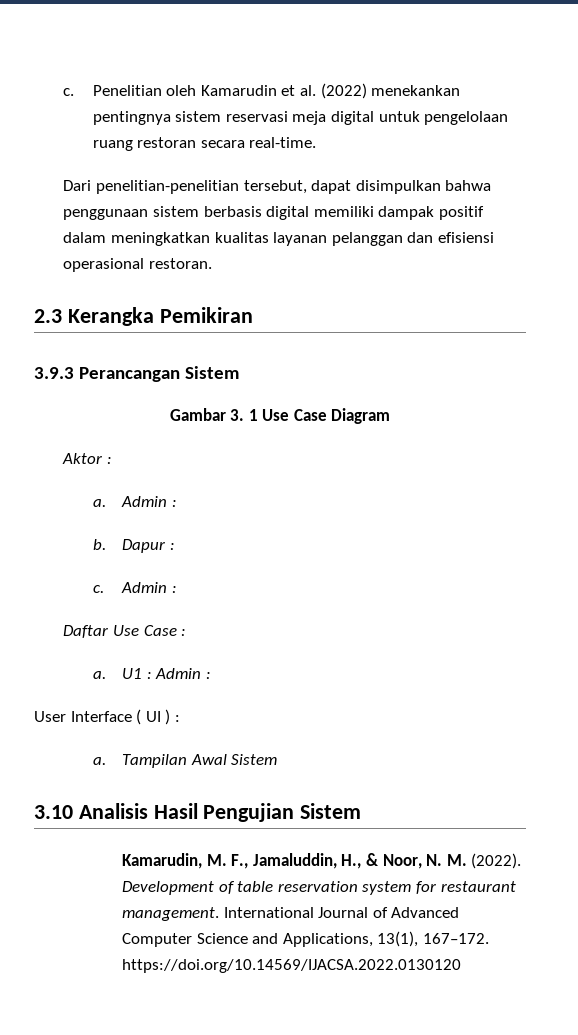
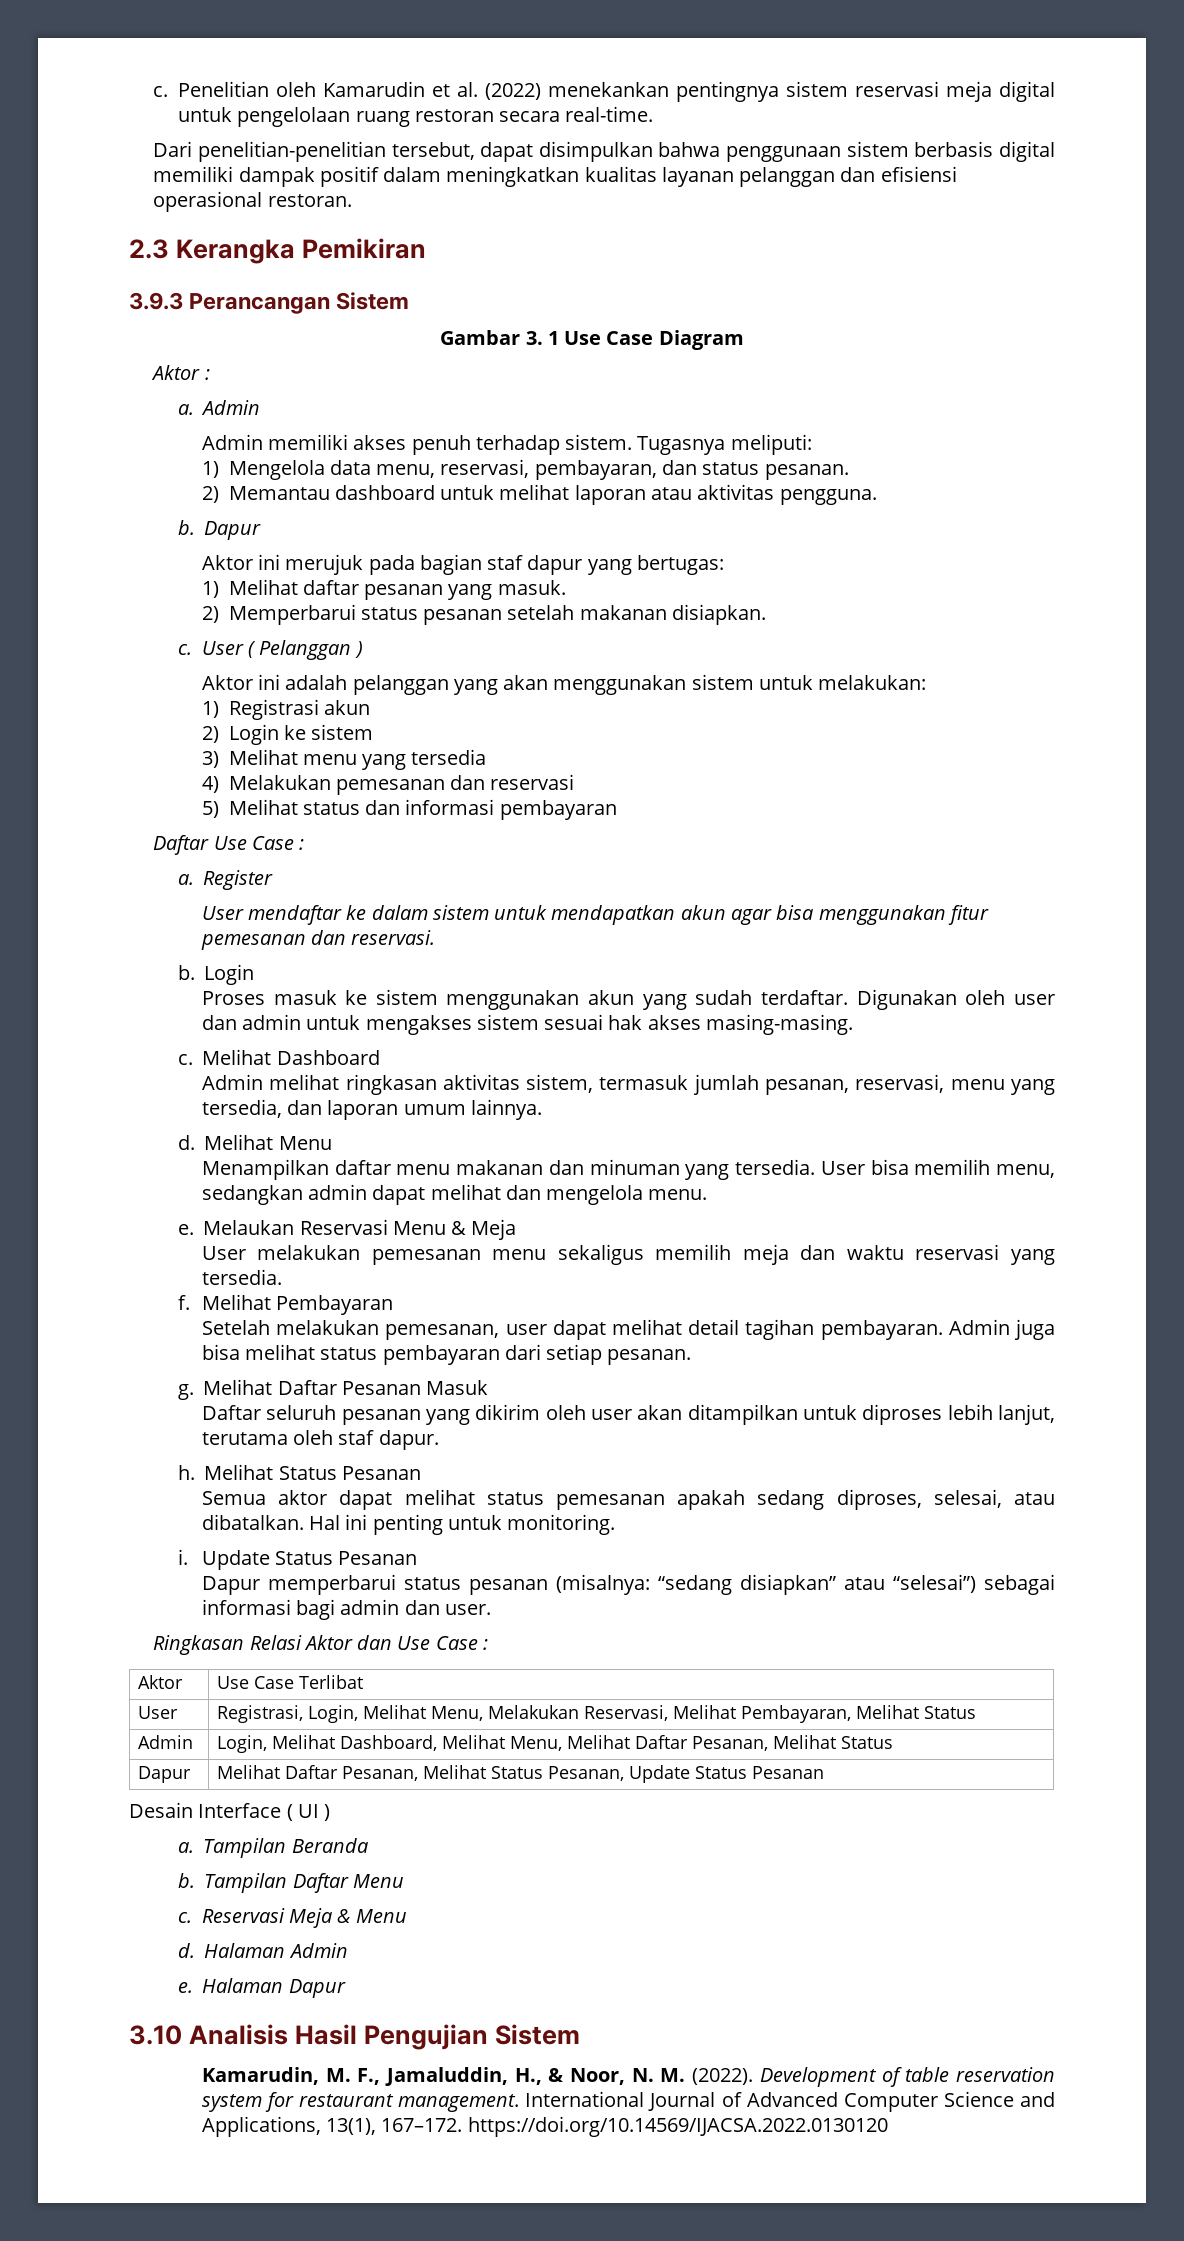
[171,500,177,507] [92,539,175,553] [92,582,177,593] : // b. Dapur : // c. Admin : -> [201,434,812,455] [201,459,849,480] [201,484,877,505] [177,520,262,540] [201,554,725,575] [201,579,566,600] [201,604,766,625] [177,640,363,660] [201,674,927,695] [201,699,370,720] [201,724,374,745] [201,749,487,770] [201,774,575,795] [201,799,617,820] // Admin memiliki akses penuh terhadap sistem. Tugasnya meliputi: // 1) Mengelola data menu, reservasi, pembayaran, dan status pesanan. // 2) Memantau dashboard untuk melihat laporan atau aktivitas pengguna. // b. Dapur // Aktor ini merujuk pada bagian staf dapur yang bertugas: // 1) Melihat daftar pesanan yang masuk. // 2) Memperbarui status pesanan setelah makanan disiapkan. // c. User ( Pelanggan ) // Aktor ini adalah pelanggan yang akan menggunakan sistem untuk melakukan: // 1) Registrasi akun // 2) Login ke sistem // 3) Melihat menu yang tersedia // 4) Melakukan pemesanan dan reservasi // 5) Melihat status dan informasi pembayaran
[122,668,211,679] [34,711,66,722] U1 : Admin : // User -> [203,870,274,890] [201,905,989,925] [200,930,436,950] [177,964,255,985] [201,989,1055,1010] [201,1014,854,1035] [177,1049,380,1065] [201,1074,1056,1095] [201,1099,542,1120] [177,1134,332,1150] [201,1159,1055,1180] [201,1184,708,1205] [177,1219,517,1240] [201,1244,1055,1265] [201,1269,282,1285] [177,1294,394,1315] [201,1319,1055,1340] [201,1344,692,1365] [177,1379,489,1400] [201,1404,1055,1425] [201,1430,439,1450] [177,1464,421,1480] [201,1489,1055,1510] [201,1514,616,1535] [177,1549,418,1570] [201,1574,1056,1595] [201,1599,491,1620] [153,1635,488,1655] [137,1675,183,1689] [216,1675,363,1689] [137,1706,178,1719] [216,1705,976,1723] [137,1735,193,1749] [216,1735,893,1753] [137,1766,191,1783] [216,1765,824,1783] [129,1802,193,1818] Register // User mendaftar ke dalam sistem untuk mendapatkan akun agar bisa menggunakan fitur pemesanan dan reservasi. // b. Login // Proses masuk ke sistem menggunakan akun yang sudah terdaftar. Digunakan oleh user dan admin untuk mengakses sistem sesuai hak akses masing-masing. // c. Melihat Dashboard // Admin melihat ringkasan aktivitas sistem, termasuk jumlah pesanan, reservasi, menu yang tersedia, dan laporan umum lainnya. // d. Melihat Menu // Menampilkan daftar menu makanan dan minuman yang tersedia. User bisa memilih menu, sedangkan admin dapat melihat dan mengelola menu. // e. Melaukan Reservasi Menu & Meja // User melakukan pemesanan menu sekaligus memilih meja dan waktu reservasi yang tersedia. // f. Melihat Pembayaran // Setelah melakukan pemesanan, user dapat melihat detail tagihan pembayaran. Admin juga bisa melihat status pembayaran dari setiap pesanan. // g. Melihat Daftar Pesanan Masuk // Daftar seluruh pesanan yang dikirim oleh user akan ditampilkan untuk diproses lebih lanjut, terutama oleh staf dapur. // h. Melihat Status Pesanan // Semua aktor dapat melihat status pemesanan apakah sedang diproses, selesai, atau dibatalkan. Hal ini penting untuk monitoring. // i. Update Status Pesanan // Dapur memperbarui status pesanan (misalnya: “sedang disiapkan” atau “selesai”) sebagai informasi bagi admin dan user. // Ringkasan Relasi Aktor dan Use Case : // Aktor | Use Case Terlibat // User | Registrasi, Login, Melihat Menu, Melakukan Reservasi, Melihat Pembayaran, Melihat Status // Admin | Login, Melihat Dashboard, Melihat Menu, Melihat Daftar Pesanan, Melihat Status // Dapur | Melihat Daftar Pesanan, Melihat Status Pesanan, Update Status Pesanan // Desain
[174,715,180,722] : -> (331, 1812) none
[190,754,278,765] Awal Sistem -> [291,1838,368,1853] [177,1873,404,1893] [177,1908,407,1928] [177,1943,348,1958] [177,1978,346,1998] Beranda // b. Tampilan Daftar Menu // c. Reservasi Meja & Menu // d. Halaman Admin // e. Halaman Dapur

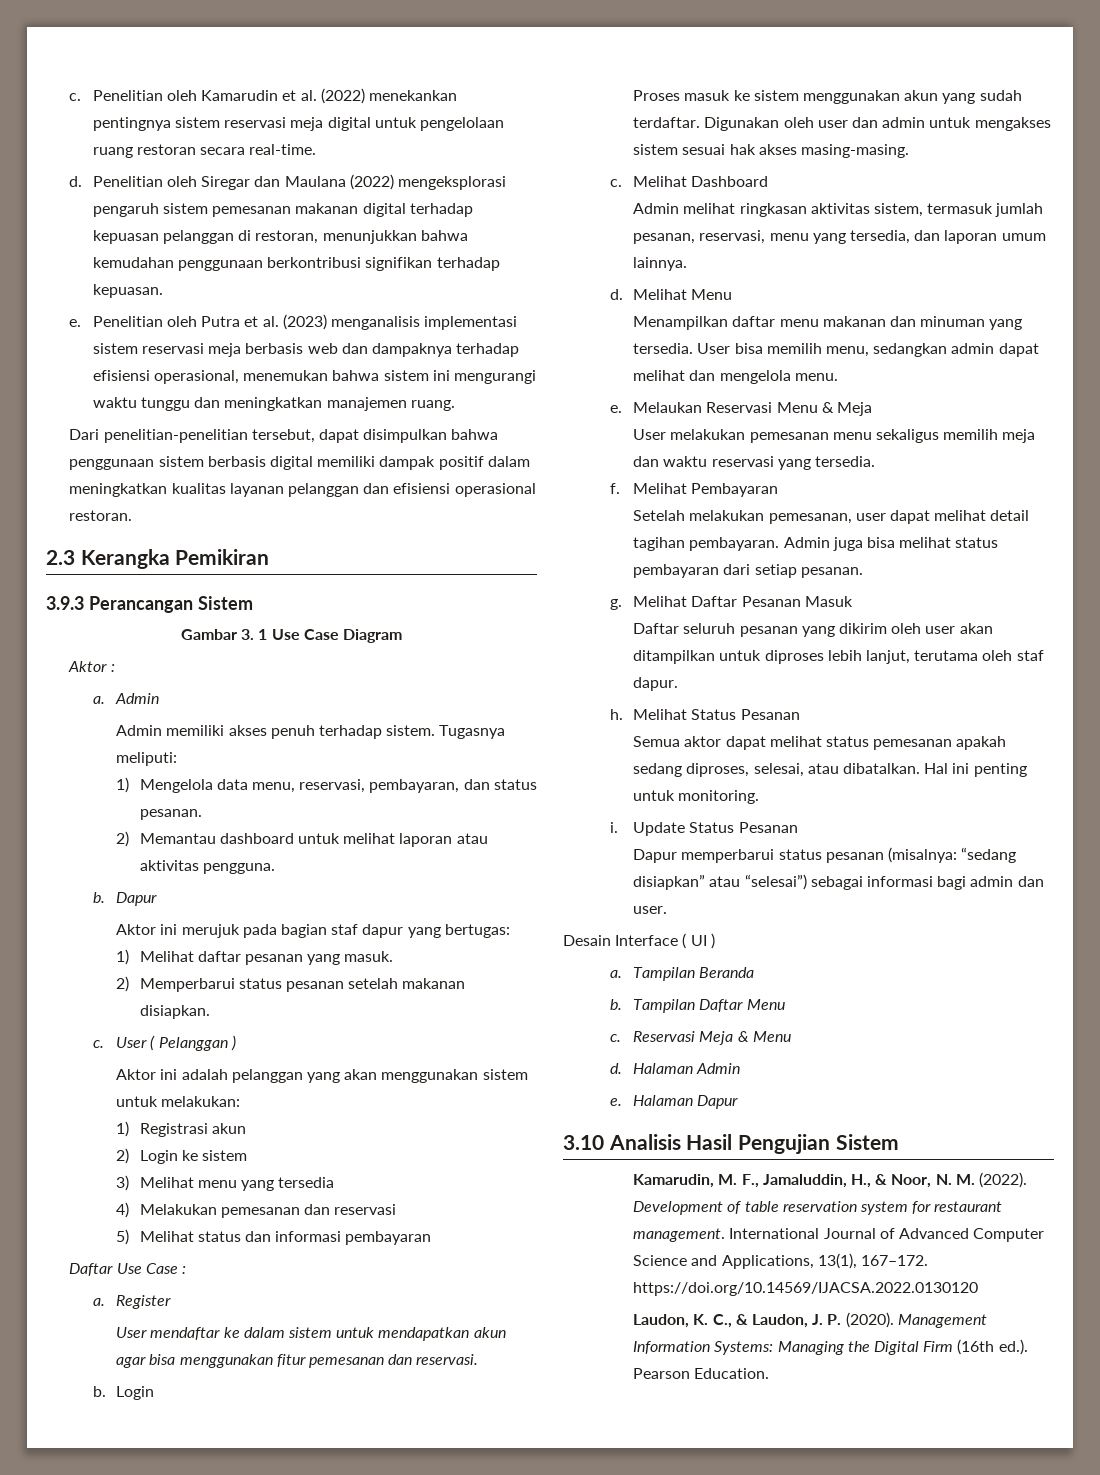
(654, 114) none -> [69,174,506,190] [92,203,473,217] [92,230,468,244] [92,257,500,271] [92,284,163,298] [69,314,518,330] [92,343,520,357] [92,370,536,384] [92,397,455,411] // d. Penelitian oleh Siregar dan Maulana (2022) mengeksplorasi pengaruh sistem pemesanan makanan digital terhadap kepuasan pelanggan di restoran, menunjukkan bahwa kemudahan penggunaan berkontribusi signifikan terhadap kepuasan. // e. Penelitian oleh Putra et al. (2023) menganalisis implementasi sistem reservasi meja berbasis web dan dampaknya terhadap efisiensi operasional, menemukan bahwa sistem ini mengurangi waktu tunggu dan meningkatkan manajemen ruang.
[153,1635,488,1655] [137,1675,183,1689] [216,1675,363,1689] [137,1706,178,1719] [216,1705,976,1723] [137,1735,193,1749] [216,1735,893,1753] [137,1766,191,1783] [216,1765,824,1783] // Ringkasan Relasi Aktor dan Use Case : // Aktor | Use Case Terlibat // User | Registrasi, Login, Melihat Menu, Melakukan Reservasi, Melihat Pembayaran, Melihat Status // Admin | Login, Melihat Dashboard, Melihat Menu, Melihat Daftar Pesanan, Melihat Status // Dapur | Melihat Daftar Pesanan, Melihat Status Pesanan, Update Status Pesanan -> (668, 910) none
(888, 2126) none -> [633,1312,987,1328] [633,1339,1028,1355] [633,1368,770,1379] // Laudon, K. C., & Laudon, J. P. (2020). Management Information Systems: Managing the Digital Firm (16th ed.). Pearson Education.

